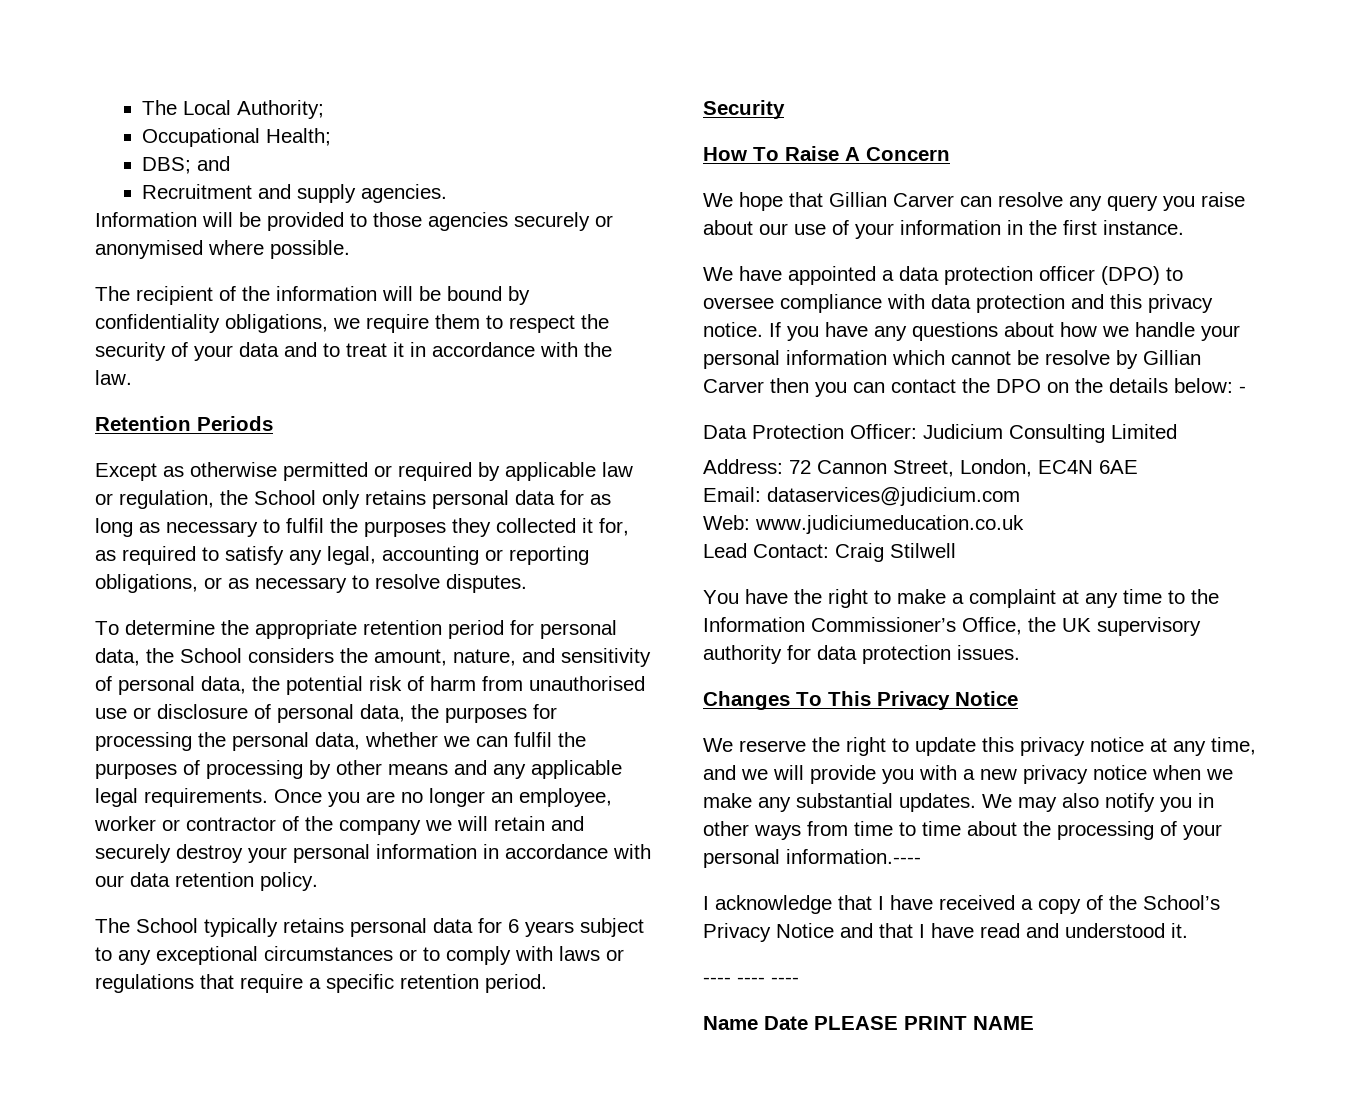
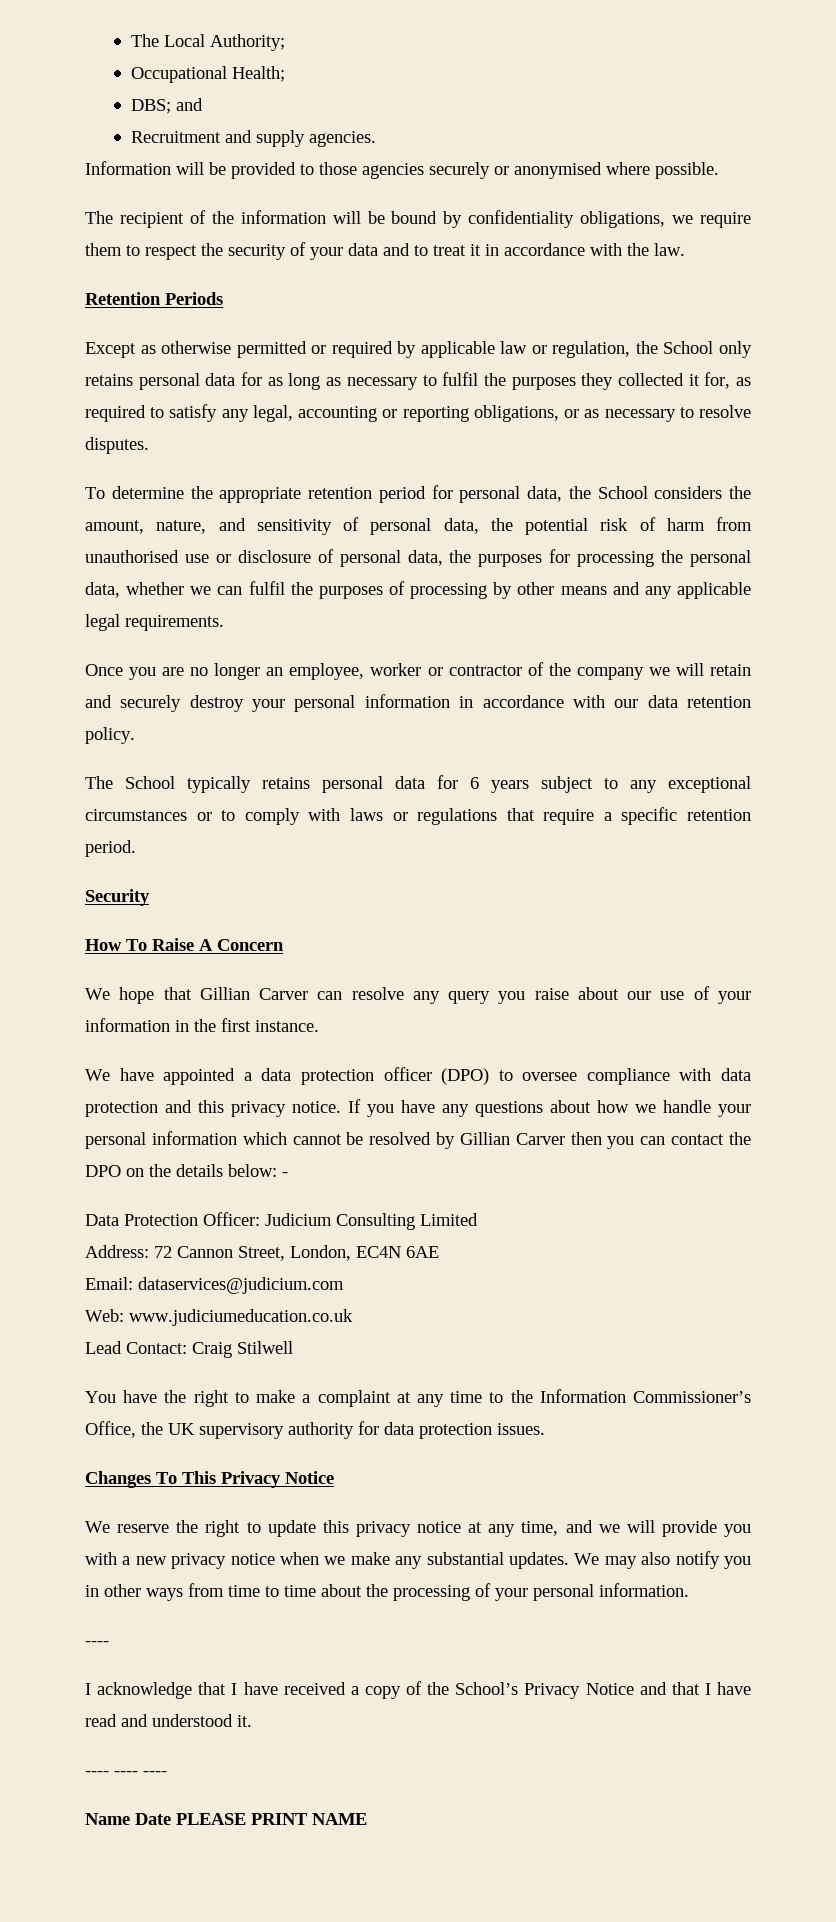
(268, 797) none -> (224, 623) //
[1045,350,1110,365] resolve -> [369,1132,432,1145] resolved
[786,849,921,864] information.---- -> [599,1583,689,1597] [85,1641,109,1646] information. // ----

